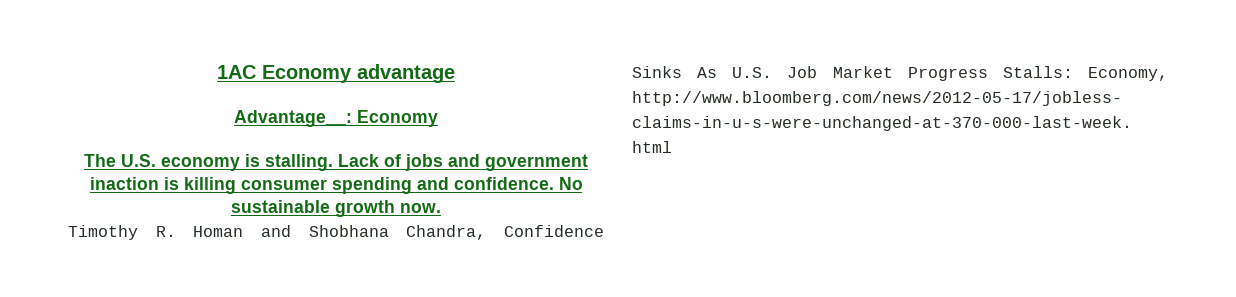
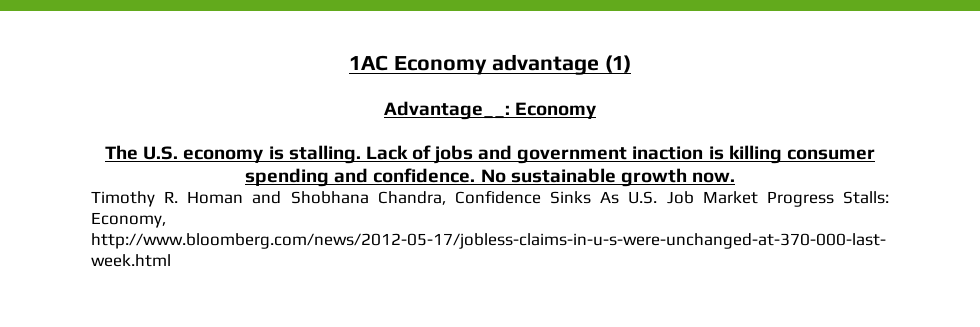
(455, 73) none -> [604,55,631,73] (1)

